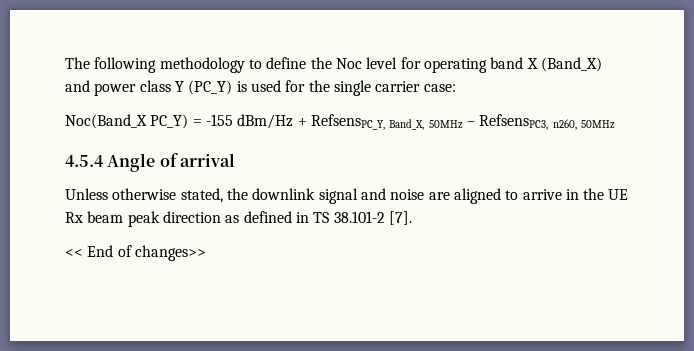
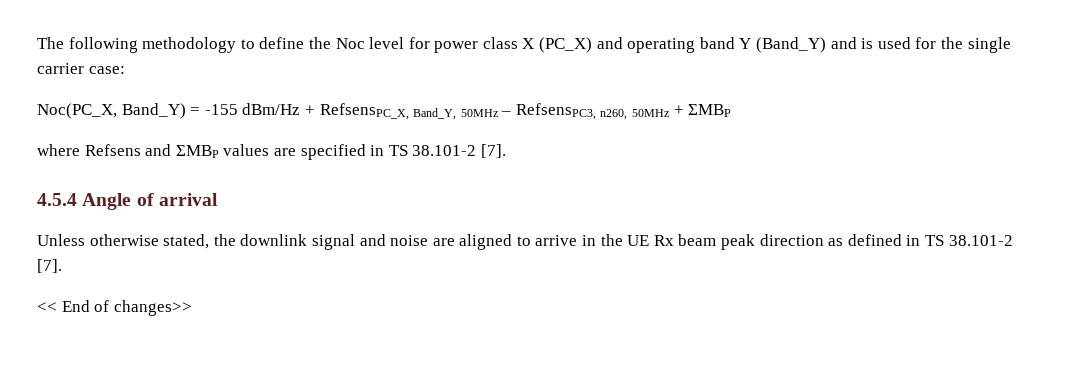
[423,57,602,73] [65,80,233,96] operating band X (Band_X) and power class Y (PC_Y) -> [434,37,857,53] power class X (PC_X) and operating band Y (Band_Y) and
[65,114,189,129] Noc(Band_X PC_Y) -> [37,103,186,119] Noc(PC_X, Band_Y)
[310,114,425,130] RefsensPC_Y, Band_X, -> [319,103,457,120] RefsensPC_X, Band_Y,
(615, 124) none -> [673,104,732,117] [37,144,506,160] + ΣMBP // where Refsens and ΣMBP values are specified in TS 38.101-2 [7].

